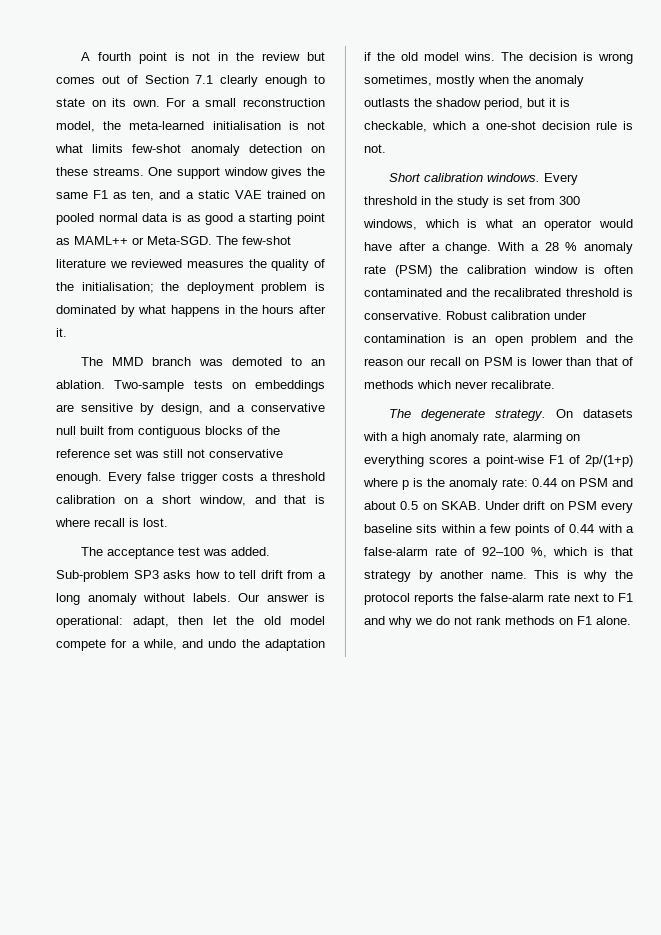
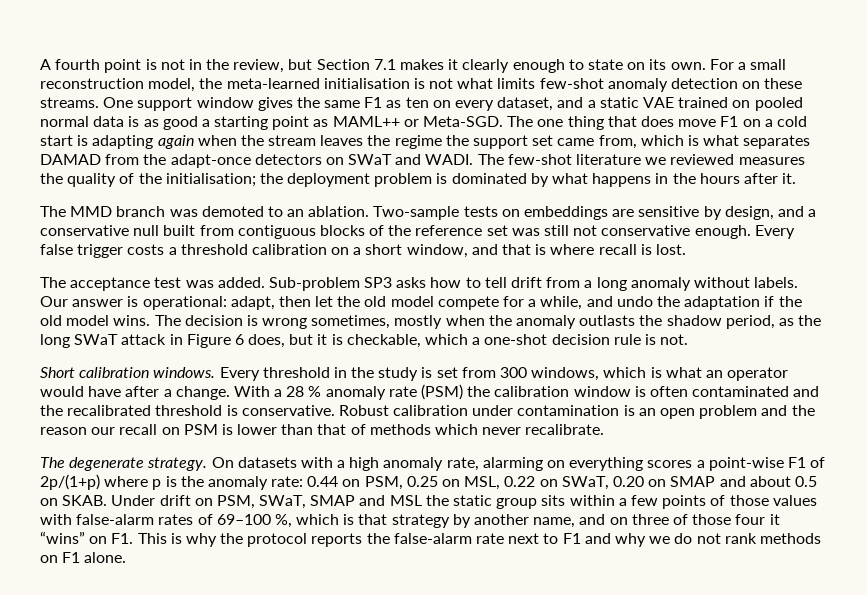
[262,52,325,61] [56,75,214,84] review but comes out of Section 7.1 -> [233,59,459,73] review, but Section 7.1 makes it
[132,190,155,201] ten, -> [405,97,554,111] ten on every dataset,
(238, 240) none -> [537,116,807,130] [40,135,811,149] [40,154,504,168] one thing that does move F1 on a cold start is adapting again when the stream leaves the regime the support set came from, which is what separates DAMAD from the adapt-once detectors on SWaT and WADI. The
(523, 104) none -> [778,315,822,326] [40,334,286,348] as the long SWaT attack in Figure 6 does,
[579,478,608,487] PSM -> [364,476,716,490] PSM, 0.25 on MSL, 0.22 on SWaT, 0.20 on SMAP
[567,501,633,513] [364,524,412,533] PSM every baseline -> [216,495,538,509] PSM, SWaT, SMAP and MSL the static group
[569,524,634,533] [364,547,524,556] 0.44 with a false-alarm rate of 92–100 -> [729,495,817,506] [40,514,271,525] those values with false-alarm rates of 69–100
[490,572,527,579] name. -> [533,514,780,528] [40,531,134,544] name, and on three of those four it “wins” on F1.

